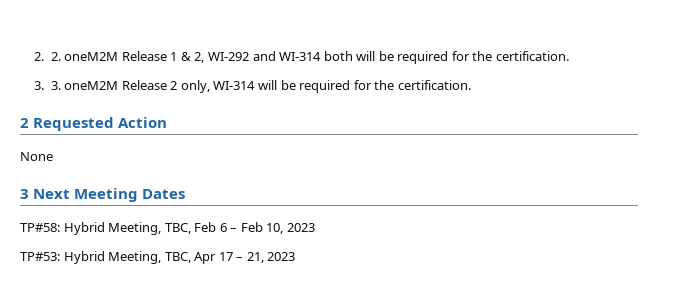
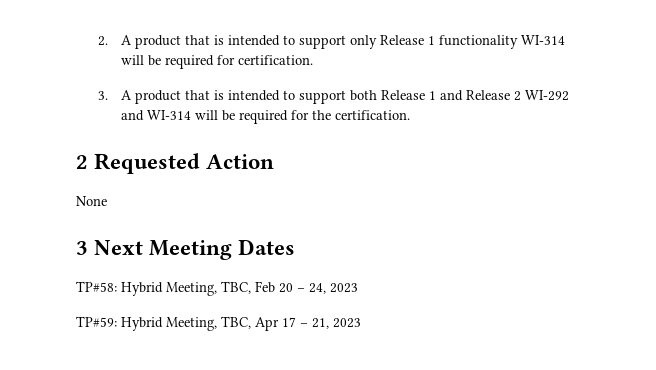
[34,51,493,64] 2. 2. oneM2M Release 1 & 2, WI-292 and WI-314 both will be required for the -> [98,35,565,49] [120,55,235,69] 2. A product that is intended to support only Release 1 functionality WI-314 will be required for
[50,80,210,93] 3. oneM2M Release 2 only, -> [120,90,569,104] [120,110,144,121] A product that is intended to support both Release 1 and Release 2 WI-292 and
[219,222,284,234] 6 – Feb 10, -> [279,283,326,294] 20 – 24,
[20,252,60,261] TP#53: -> [76,316,117,327] TP#59:

